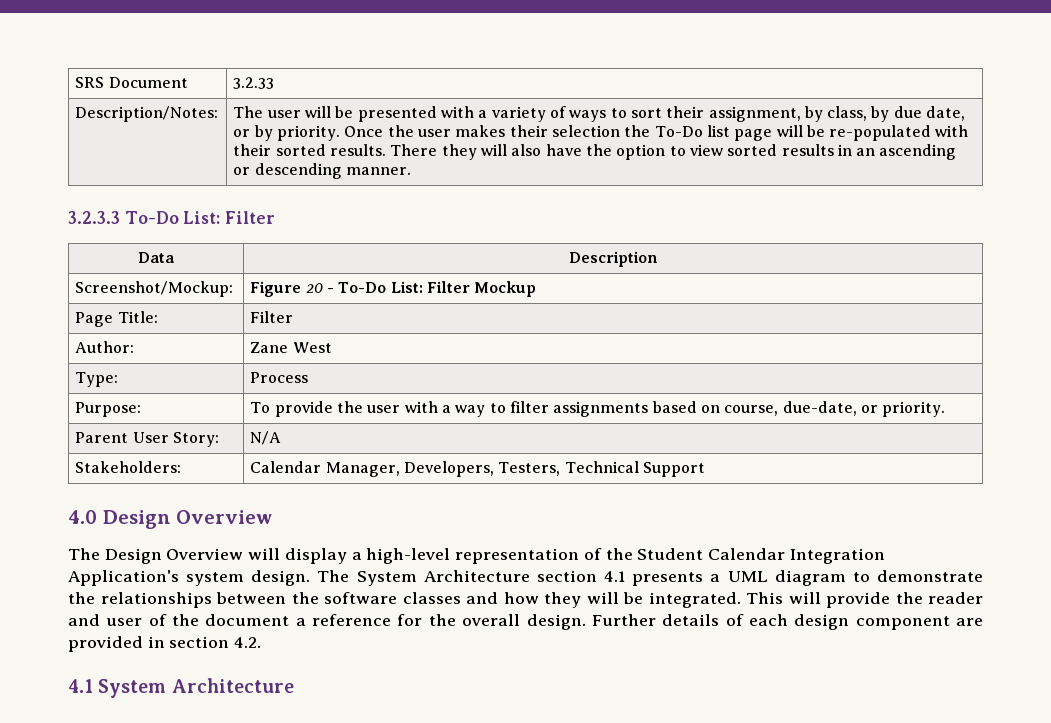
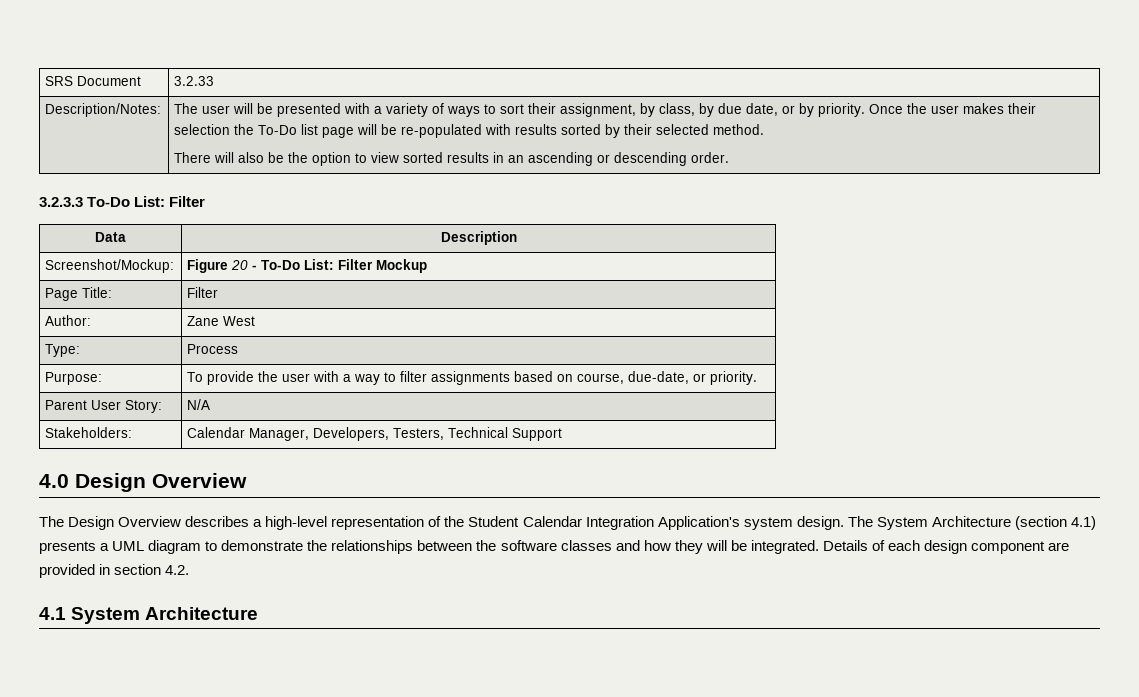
[233,144,477,160] their sorted results. There they -> [515,124,765,138] [174,152,212,163] results sorted by their selected method. // There
[545,144,582,156] have -> [268,152,285,163] be
[345,167,411,175] manner. -> [691,152,730,163] order.
[248,548,347,564] will display -> [185,516,250,527] describes
[536,570,626,582] section 4.1 -> [1014,516,1096,530] (section 4.1)
[746,592,983,608] [68,614,720,630] This will provide the reader and user of the document a reference for the overall design. Further details -> [822,540,868,551] Details

